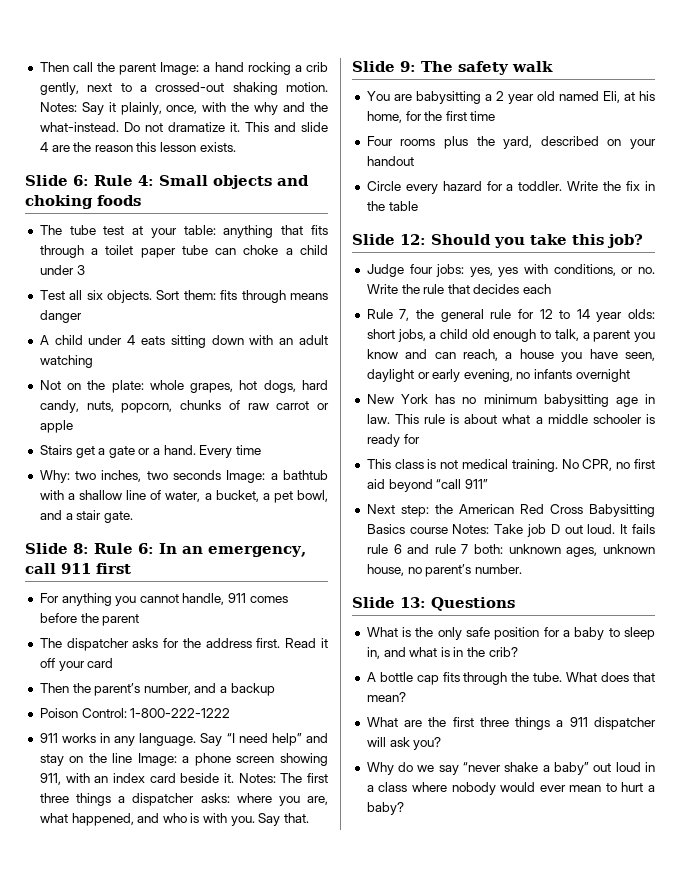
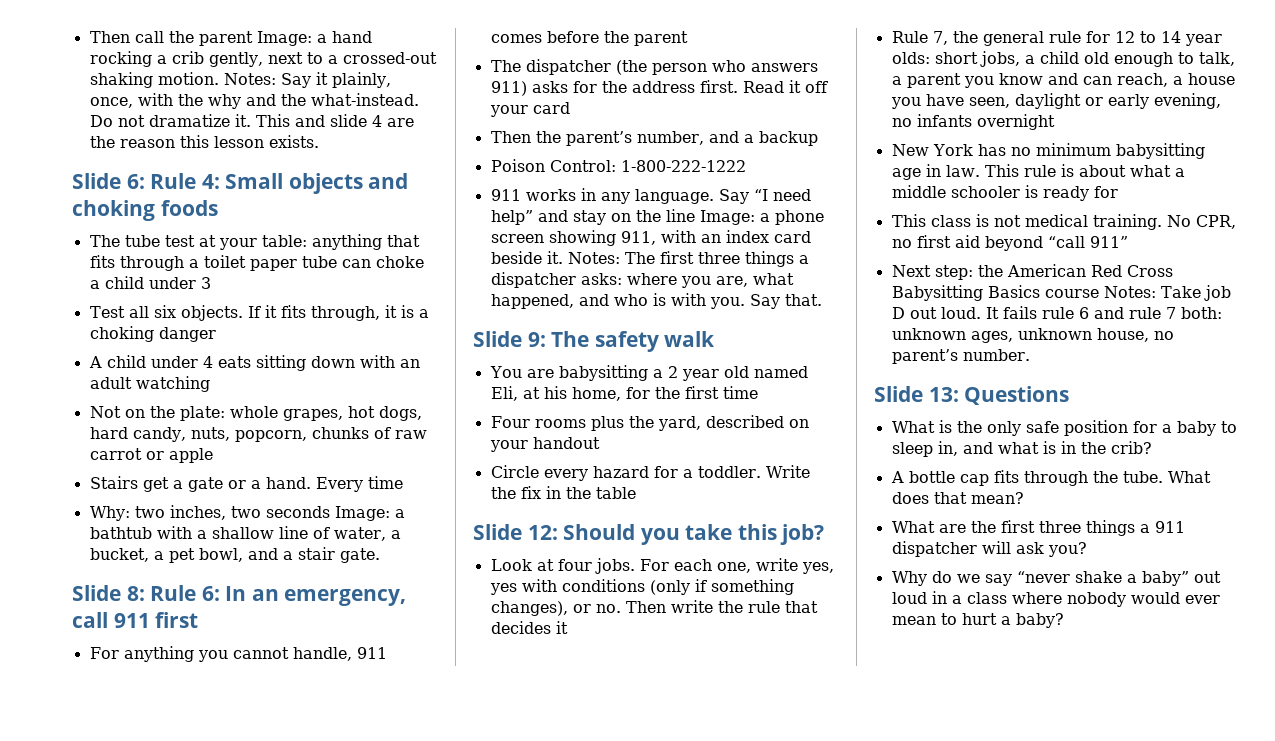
[156,290,328,303] Sort them: fits through means -> [247,305,429,321] [89,326,154,342] If it fits through, it is a choking
(129, 644) none -> [615,60,818,75] [490,81,527,96] (the person who answers 911)
[366,264,655,277] [366,284,398,294] Judge four jobs: yes, yes with conditions, or no. Write -> [490,558,834,574] [489,579,794,595] [490,600,713,616] Look at four jobs. For each one, write yes, yes with conditions (only if something changes), or no. Then write
[523,284,552,294] each -> [555,621,568,634] it

